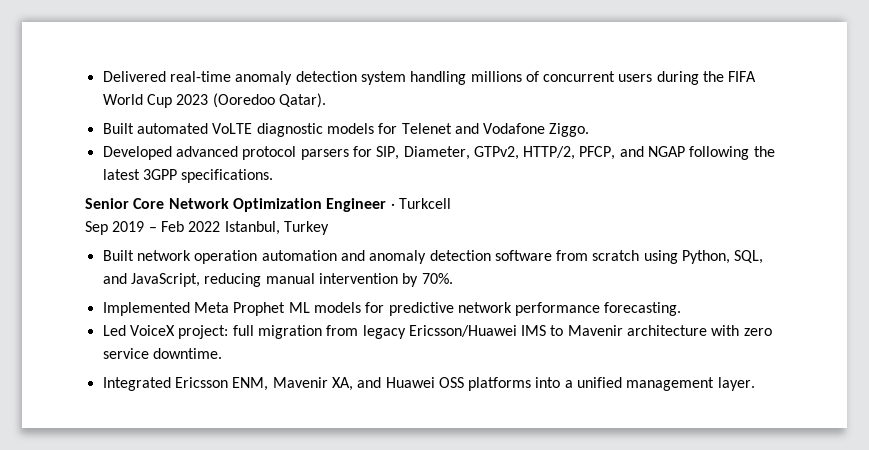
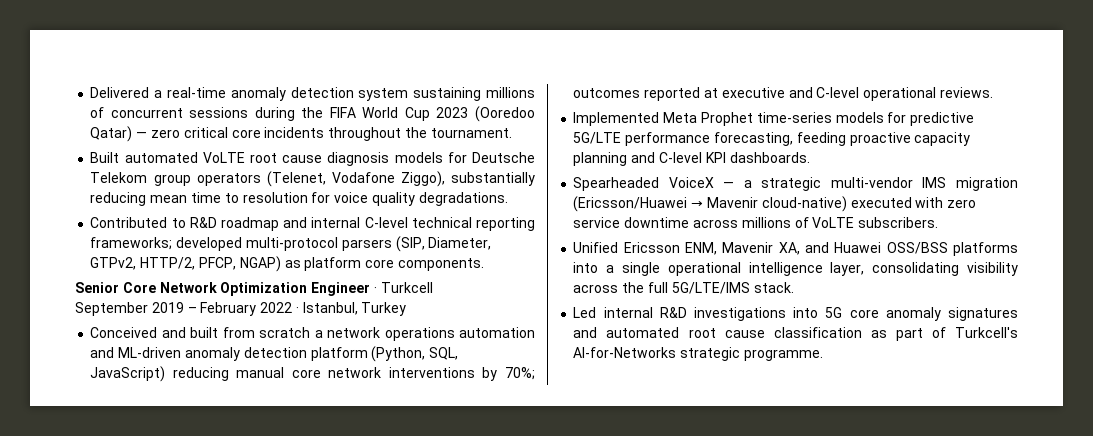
(166, 76) none -> [154,90,163,98] a
[410,71,467,85] handling -> [413,87,482,101] sustaining
[618,74,653,82] users -> [189,107,249,118] sessions
[278,93,326,108] [102,123,590,137] [102,146,775,160] [102,169,274,183] Qatar). // Built automated VoLTE diagnostic models for Telenet and Vodafone Ziggo. // Developed advanced protocol parsers for SIP, Diameter, GTPv2, HTTP/2, PFCP, and NGAP following the latest 3GPP specifications. -> [90,126,512,142] [90,152,535,166] [90,171,535,187] [90,192,508,206] [90,217,535,231] [90,236,492,252] [90,256,484,272] Qatar) — zero critical core incidents throughout the tournament. // Built automated VoLTE root cause diagnosis models for Deutsche Telekom group operators (Telenet, Vodafone Ziggo), substantially reducing mean time to resolution for voice quality degradations. // Contributed to R&D roadmap and internal C-level technical reporting frameworks; developed multi-protocol parsers (SIP, Diameter, GTPv2, HTTP/2, PFCP, NGAP) as platform core components.
[85,221,108,235] Sep -> [75,302,148,316] September
[160,221,221,232] Feb 2022 -> [200,302,299,316] February 2022 ·
[102,250,258,264] Built network operation -> [90,327,455,341] Conceived and built from scratch a network operations
[369,250,764,264] [102,273,453,287] anomaly detection software from scratch using Python, SQL, and JavaScript, reducing manual intervention by 70%. -> [118,346,459,362] [90,366,535,382] [573,87,993,101] ML-driven anomaly detection platform (Python, SQL, JavaScript) reducing manual core network interventions by 70%; outcomes reported at executive and C-level operational reviews.
[288,302,310,313] ML -> [756,112,832,123] time-series
[457,302,682,316] [102,325,772,339] [102,348,222,359] [102,377,171,391] network performance forecasting. // Led VoiceX project: full migration from legacy Ericsson/Huawei IMS to Mavenir architecture with zero service downtime. // Integrated -> [573,132,971,146] [573,152,810,166] [573,177,1018,191] [573,196,977,212] [573,217,939,228] [573,242,619,253] 5G/LTE performance forecasting, feeding proactive capacity planning and C-level KPI dashboards. // Spearheaded VoiceX — a strategic multi-vendor IMS migration (Ericsson/Huawei → Mavenir cloud-native) executed with zero service downtime across millions of VoLTE subscribers. // Unified
[438,377,464,388] OSS -> [886,242,948,254] OSS/BSS
[577,377,755,391] unified management layer. -> [622,262,1018,276] [573,282,794,294] [573,307,1018,321] [573,327,1018,341] [573,347,823,361] single operational intelligence layer, consolidating visibility across the full 5G/LTE/IMS stack. // Led internal R&D investigations into 5G core anomaly signatures and automated root cause classification as part of Turkcell's AI-for-Networks strategic programme.

